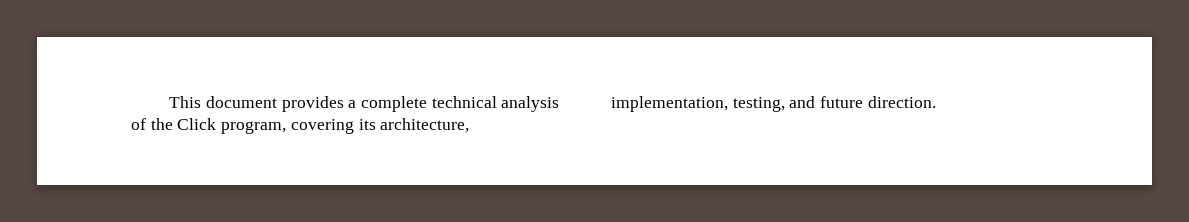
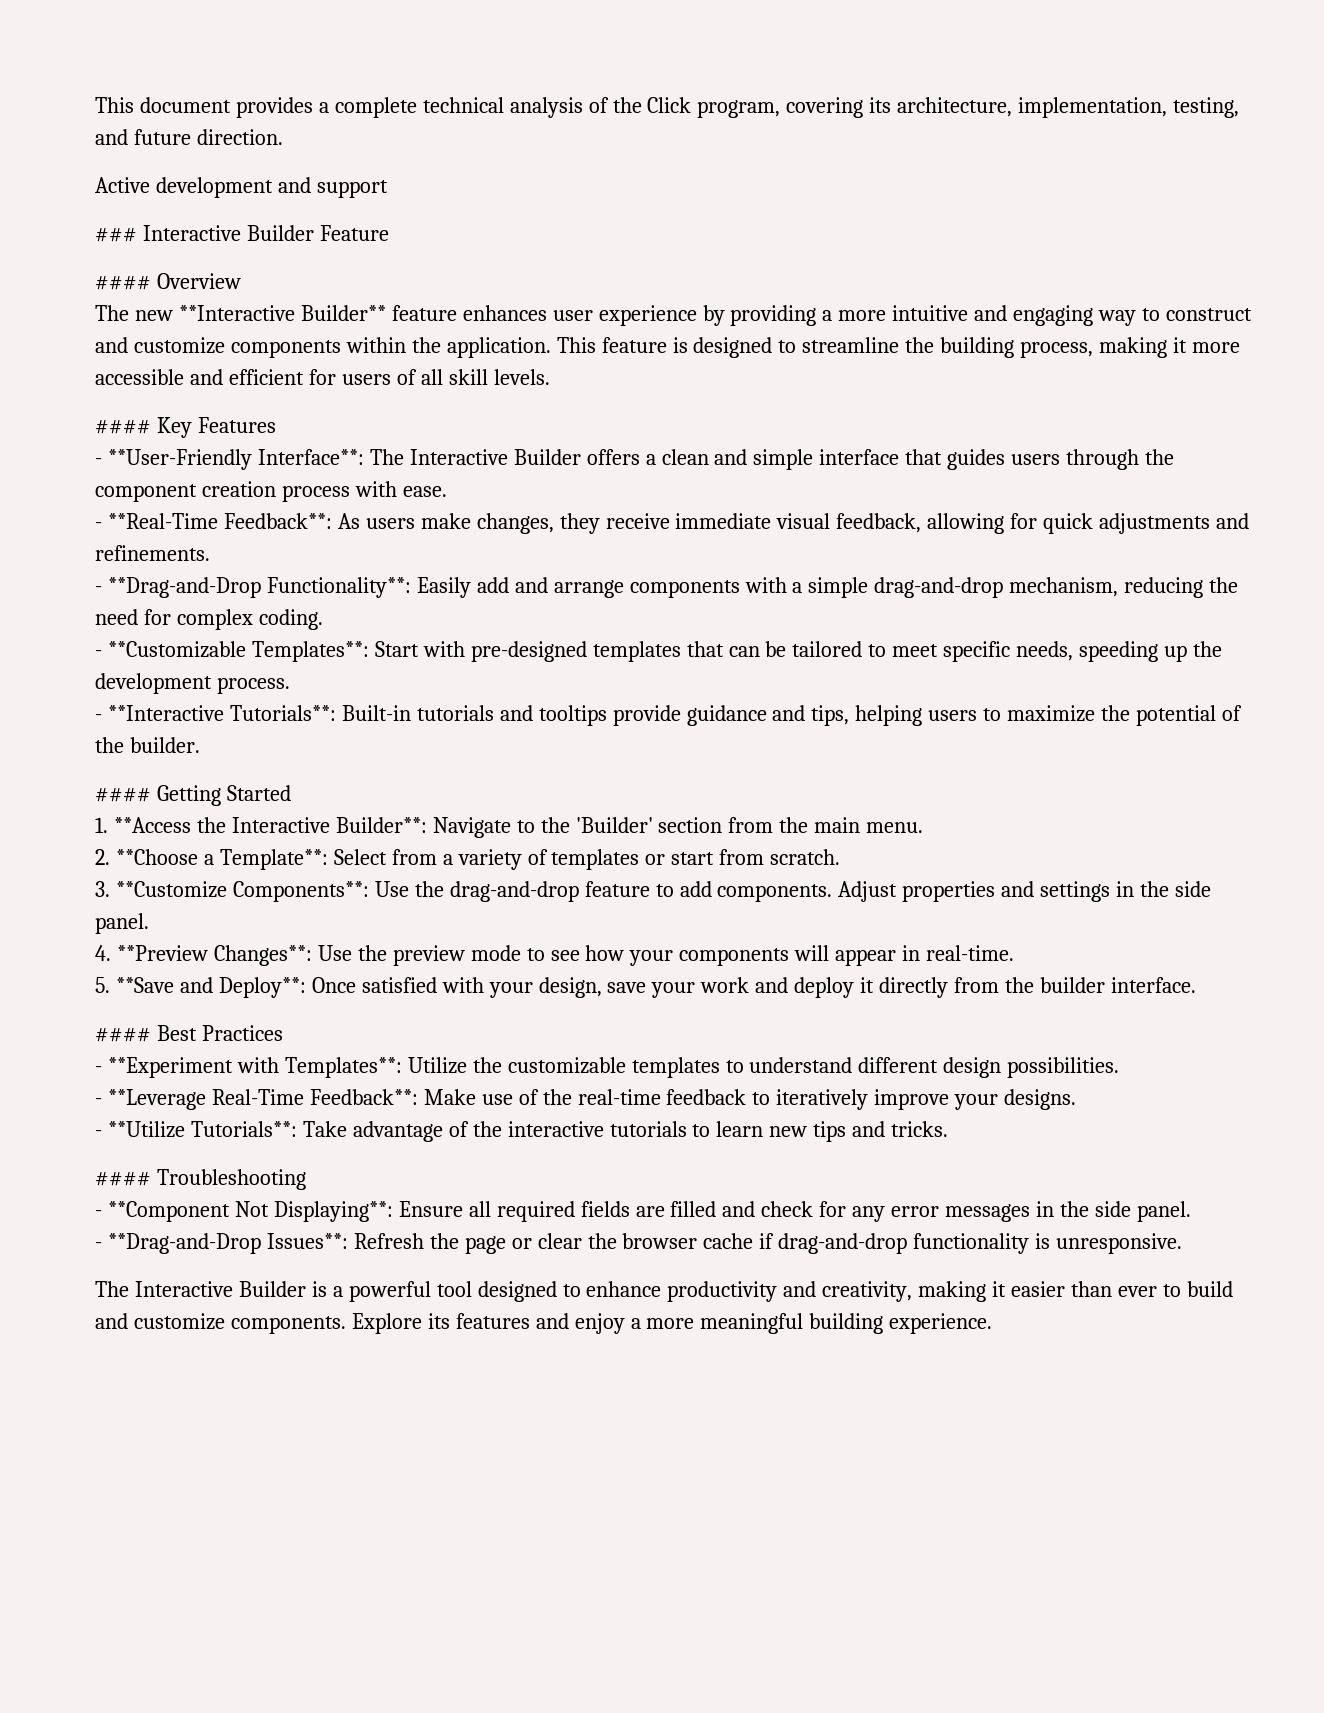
(936, 102) none -> [95,177,388,198] [95,225,389,242] [95,273,241,290] [95,305,1252,326] [95,337,1240,358] [95,369,550,385] [95,417,276,438] [95,449,1175,470] [95,481,447,502] [95,513,1250,534] [95,545,210,561] [95,577,1239,598] [95,609,323,630] [95,641,1222,662] [95,673,290,694] [95,705,1242,726] [95,737,200,753] [95,785,291,806] [95,817,924,838] [95,849,841,870] [95,881,1212,902] [95,913,149,934] [95,945,1015,966] [95,977,1196,998] [95,1025,283,1042] [95,1057,1120,1078] [95,1089,1077,1110] [95,1121,949,1142] [95,1169,306,1190] [95,1201,1191,1222] [95,1233,1183,1254] [95,1281,1233,1302] [95,1313,993,1334] // Active development and support // ### Interactive Builder Feature // #### Overview // The new **Interactive Builder** feature enhances user experience by providing a more intuitive and engaging way to construct and customize components within the application. This feature is designed to streamline the building process, making it more accessible and efficient for users of all skill levels. // #### Key Features // - **User-Friendly Interface**: The Interactive Builder offers a clean and simple interface that guides users through the component creation process with ease. // - **Real-Time Feedback**: As users make changes, they receive immediate visual feedback, allowing for quick adjustments and refinements. // - **Drag-and-Drop Functionality**: Easily add and arrange components with a simple drag-and-drop mechanism, reducing the need for complex coding. // - **Customizable Templates**: Start with pre-designed templates that can be tailored to meet specific needs, speeding up the development process. // - **Interactive Tutorials**: Built-in tutorials and tooltips provide guidance and tips, helping users to maximize the potential of the builder. // #### Getting Started // 1. **Access the Interactive Builder**: Navigate to the 'Builder' section from the main menu. // 2. **Choose a Template**: Select from a variety of templates or start from scratch. // 3. **Customize Components**: Use the drag-and-drop feature to add components. Adjust properties and settings in the side panel. // 4. **Preview Changes**: Use the preview mode to see how your components will appear in real-time. // 5. **Save and Deploy**: Once satisfied with your design, save your work and deploy it directly from the builder interface. // #### Best Practices // - **Experiment with Templates**: Utilize the customizable templates to understand different design possibilities. // - **Leverage Real-Time Feedback**: Make use of the real-time feedback to iteratively improve your designs. // - **Utilize Tutorials**: Take advantage of the interactive tutorials to learn new tips and tricks. // #### Troubleshooting // - **Component Not Displaying**: Ensure all required fields are filled and check for any error messages in the side panel. // - **Drag-and-Drop Issues**: Refresh the page or clear the browser cache if drag-and-drop functionality is unresponsive. // The Interactive Builder is a powerful tool designed to enhance productivity and creativity, making it easier than ever to build and customize components. Explore its features and enjoy a more meaningful building experience.

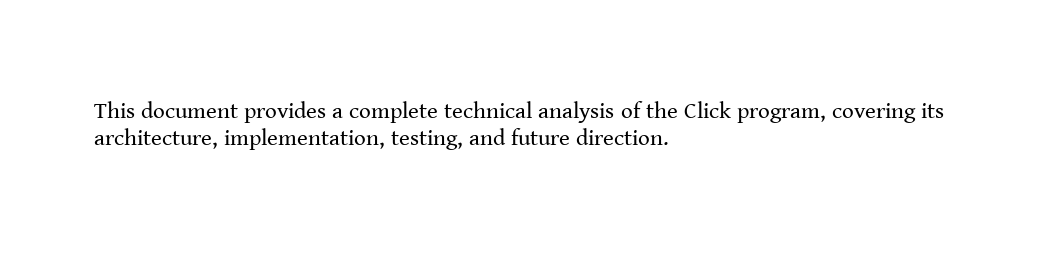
[95,177,388,198] [95,225,389,242] [95,273,241,290] [95,305,1252,326] [95,337,1240,358] [95,369,550,385] [95,417,276,438] [95,449,1175,470] [95,481,447,502] [95,513,1250,534] [95,545,210,561] [95,577,1239,598] [95,609,323,630] [95,641,1222,662] [95,673,290,694] [95,705,1242,726] [95,737,200,753] [95,785,291,806] [95,817,924,838] [95,849,841,870] [95,881,1212,902] [95,913,149,934] [95,945,1015,966] [95,977,1196,998] [95,1025,283,1042] [95,1057,1120,1078] [95,1089,1077,1110] [95,1121,949,1142] [95,1169,306,1190] [95,1201,1191,1222] [95,1233,1183,1254] [95,1281,1233,1302] [95,1313,993,1334] // Active development and support // ### Interactive Builder Feature // #### Overview // The new **Interactive Builder** feature enhances user experience by providing a more intuitive and engaging way to construct and customize components within the application. This feature is designed to streamline the building process, making it more accessible and efficient for users of all skill levels. // #### Key Features // - **User-Friendly Interface**: The Interactive Builder offers a clean and simple interface that guides users through the component creation process with ease. // - **Real-Time Feedback**: As users make changes, they receive immediate visual feedback, allowing for quick adjustments and refinements. // - **Drag-and-Drop Functionality**: Easily add and arrange components with a simple drag-and-drop mechanism, reducing the need for complex coding. // - **Customizable Templates**: Start with pre-designed templates that can be tailored to meet specific needs, speeding up the development process. // - **Interactive Tutorials**: Built-in tutorials and tooltips provide guidance and tips, helping users to maximize the potential of the builder. // #### Getting Started // 1. **Access the Interactive Builder**: Navigate to the 'Builder' section from the main menu. // 2. **Choose a Template**: Select from a variety of templates or start from scratch. // 3. **Customize Components**: Use the drag-and-drop feature to add components. Adjust properties and settings in the side panel. // 4. **Preview Changes**: Use the preview mode to see how your components will appear in real-time. // 5. **Save and Deploy**: Once satisfied with your design, save your work and deploy it directly from the builder interface. // #### Best Practices // - **Experiment with Templates**: Utilize the customizable templates to understand different design possibilities. // - **Leverage Real-Time Feedback**: Make use of the real-time feedback to iteratively improve your designs. // - **Utilize Tutorials**: Take advantage of the interactive tutorials to learn new tips and tricks. // #### Troubleshooting // - **Component Not Displaying**: Ensure all required fields are filled and check for any error messages in the side panel. // - **Drag-and-Drop Issues**: Refresh the page or clear the browser cache if drag-and-drop functionality is unresponsive. // The Interactive Builder is a powerful tool designed to enhance productivity and creativity, making it easier than ever to build and customize components. Explore its features and enjoy a more meaningful building experience. -> (670, 136) none

